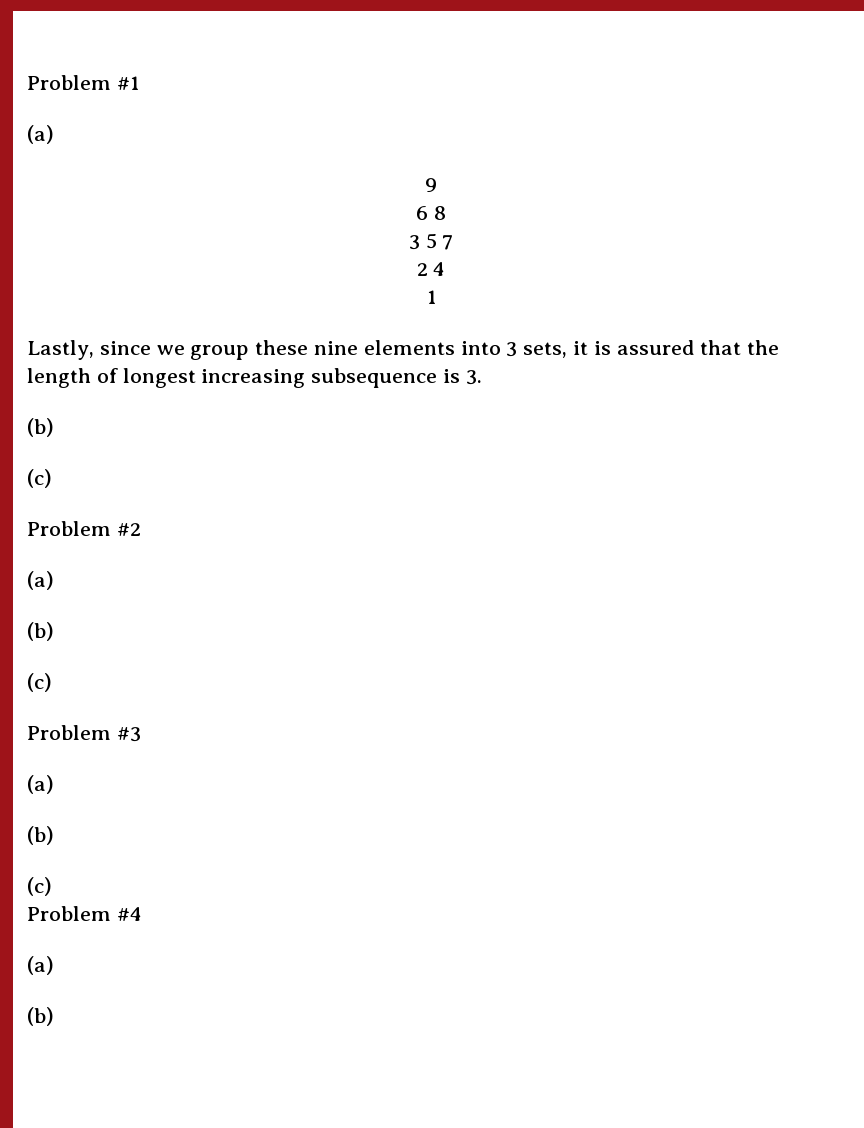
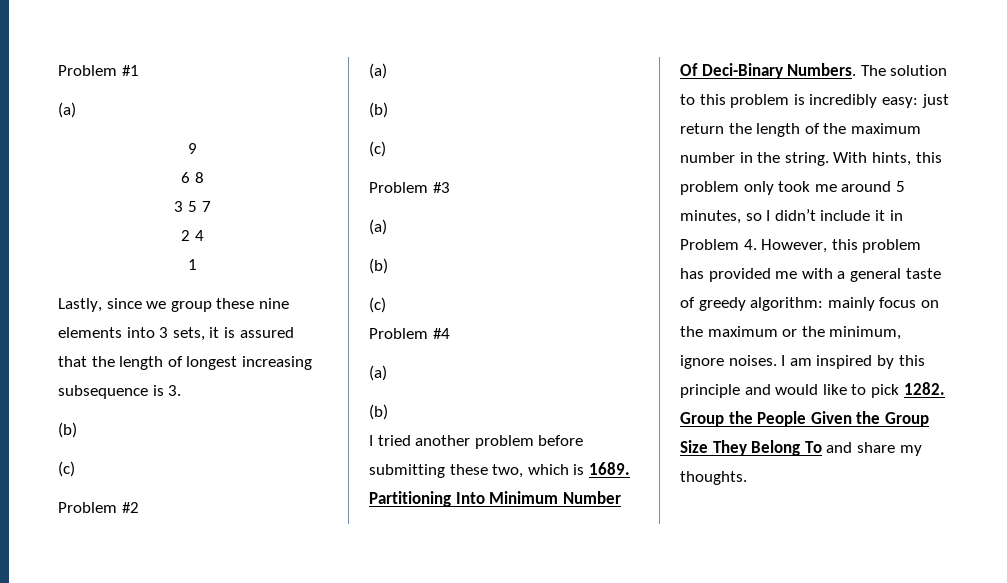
(54, 1016) none -> [369,435,584,449] [369,462,630,478] [369,491,621,507] [680,63,948,79] [680,94,949,108] [680,123,921,137] [680,152,942,166] [680,181,905,195] [680,209,903,224] [680,239,922,253] [680,268,941,282] [680,297,939,311] [680,326,902,340] [680,355,925,369] [680,382,945,398] [680,411,929,427] [680,440,922,456] [680,471,747,485] // I tried another problem before submitting these two, which is 1689. Partitioning Into Minimum Number Of Deci-Binary Numbers. The solution to this problem is incredibly easy: just return the length of the maximum number in the string. With hints, this problem only took me around 5 minutes, so I didn’t include it in Problem 4. However, this problem has provided me with a general taste of greedy algorithm: mainly focus on the maximum or the minimum, ignore noises. I am inspired by this principle and would like to pick 1282. Group the People Given the Group Size They Belong To and share my thoughts.

